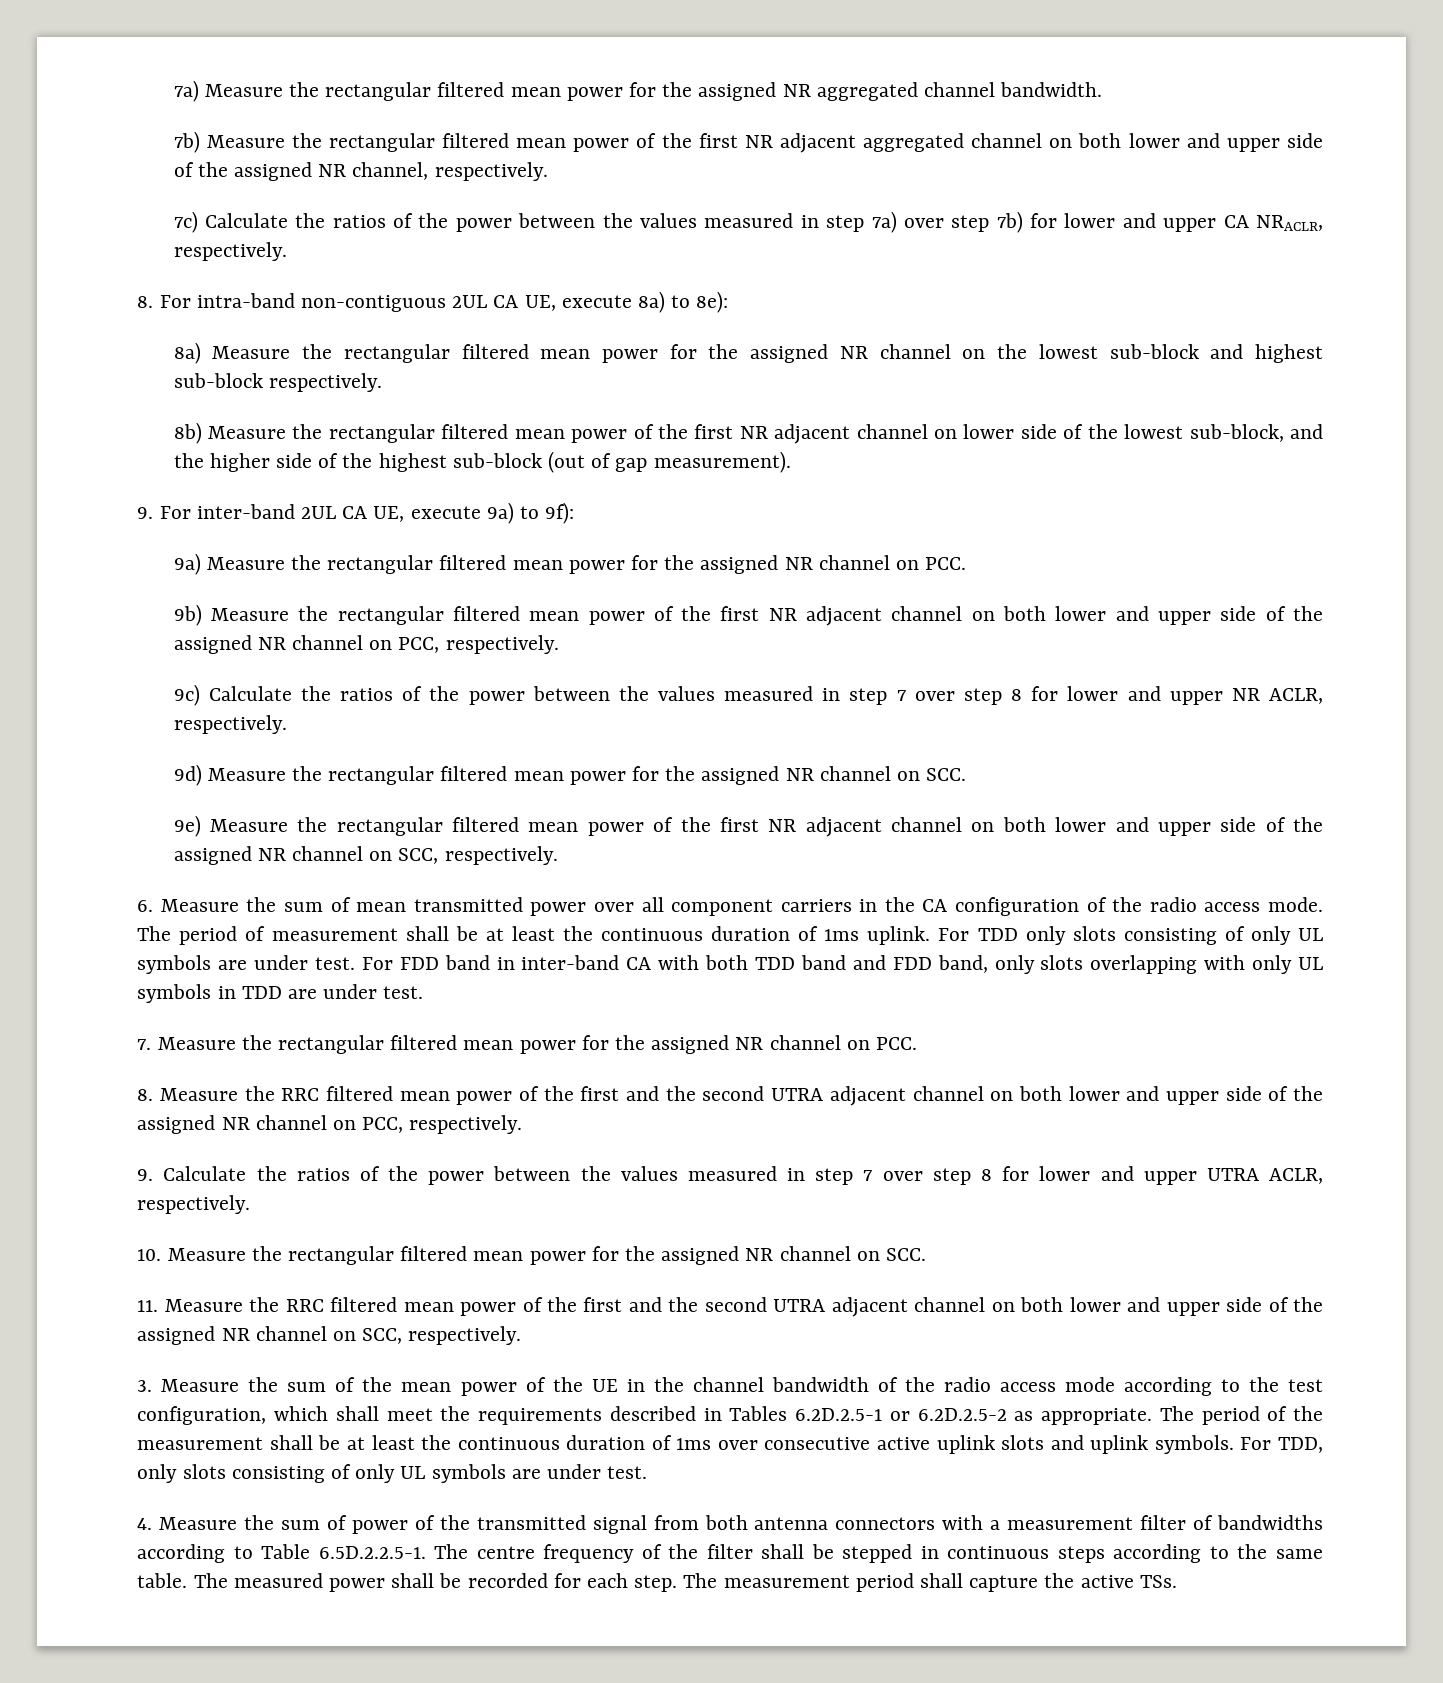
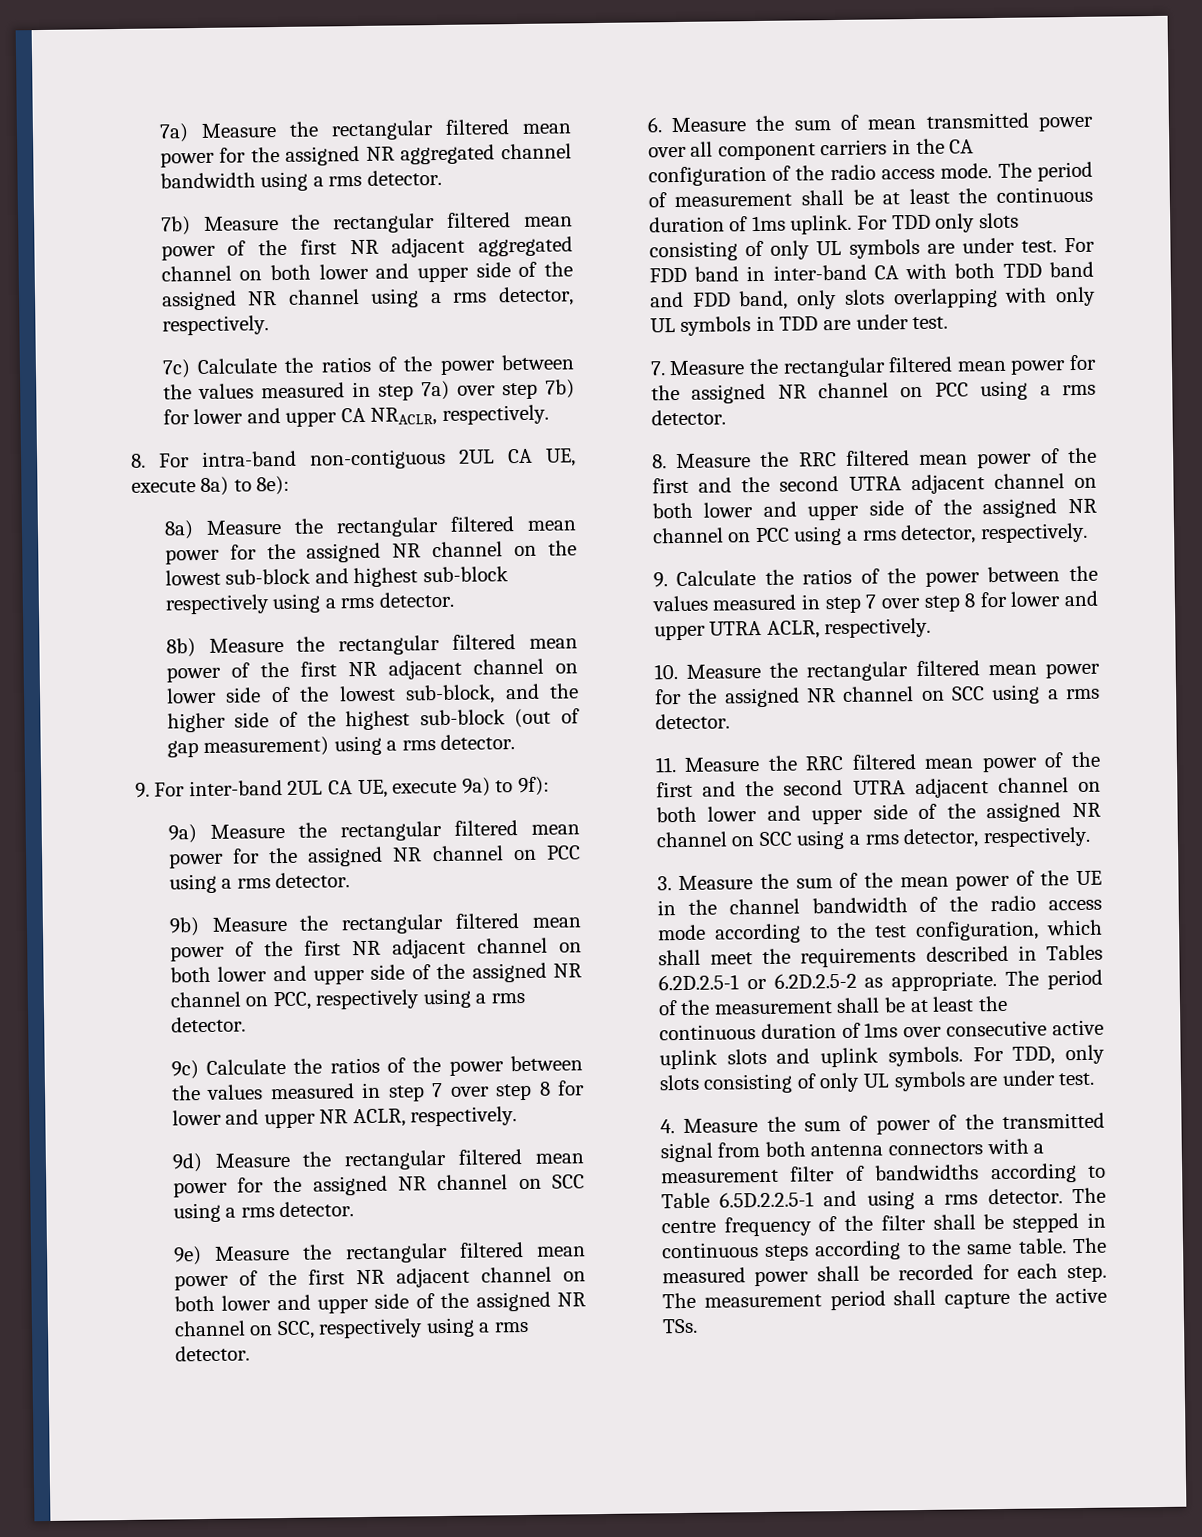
[1000,82,1103,97] bandwidth. -> [159,169,442,192] bandwidth using a rms detector.
[352,162,429,180] channel, -> [287,286,575,308] channel using a rms detector,
[268,373,382,392] respectively. -> [164,591,454,615] respectively using a rms detector.
[653,451,791,473] measurement). -> [203,734,516,757] measurement) using a rms detector.
[925,557,967,570] PCC. -> [546,845,581,860] [168,872,351,894] PCC using a rms detector.
[445,635,559,654] respectively. -> [315,988,525,1010] [170,1016,246,1033] respectively using a rms detector.
[926,768,967,781] SCC. -> [552,1174,585,1189] [172,1201,355,1223] SCC using a rms detector.
[444,846,558,865] respectively. -> [318,1317,529,1339] [174,1345,250,1362] respectively using a rms detector.
[876,1037,918,1050] PCC. -> [934,380,1096,401] [650,409,726,426] PCC using a rms detector.
[362,1117,404,1133] PCC, -> [754,524,977,546] PCC using a rms detector,
[886,1248,927,1261] SCC. -> [950,684,1100,705] [654,713,730,730] SCC using a rms detector.
[362,1328,403,1344] SCC, -> [758,828,980,850] SCC using a rms detector,
[318,1546,426,1559] 6.5D.2.2.5-1. -> [719,1188,1063,1210] 6.5D.2.2.5-1 and using a rms detector.

